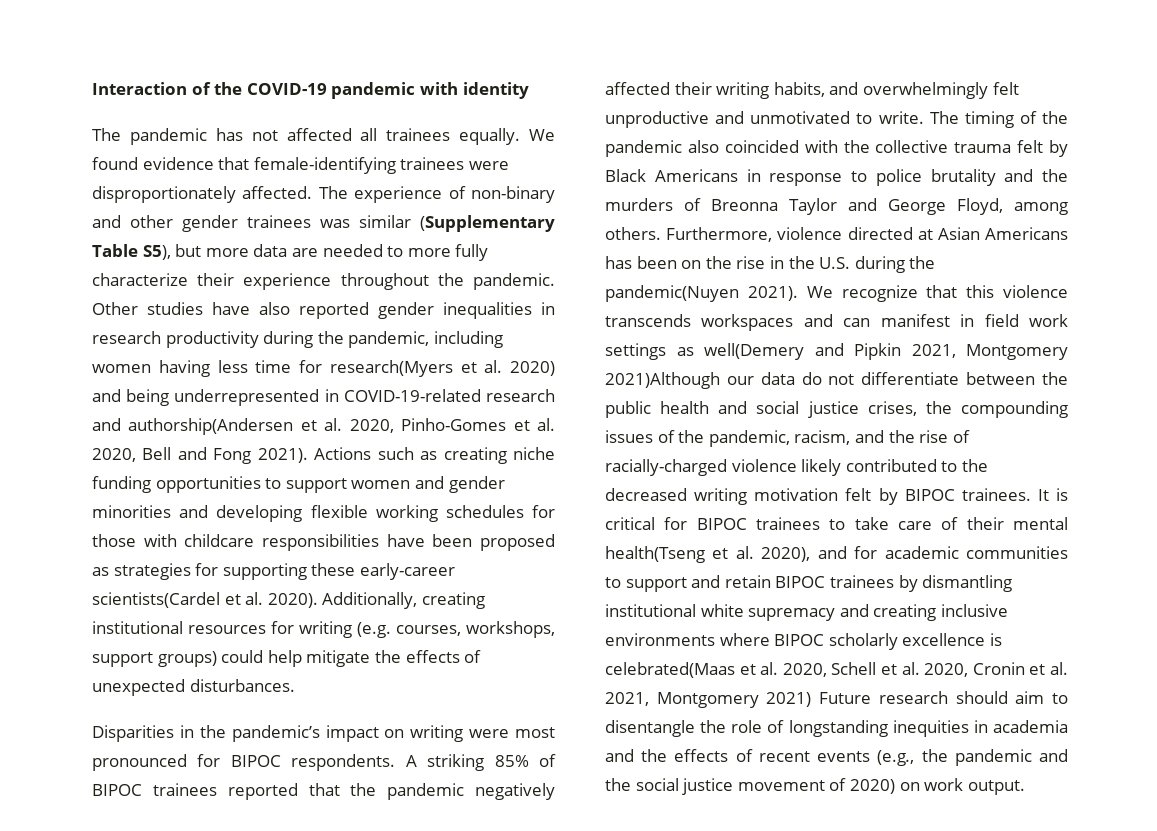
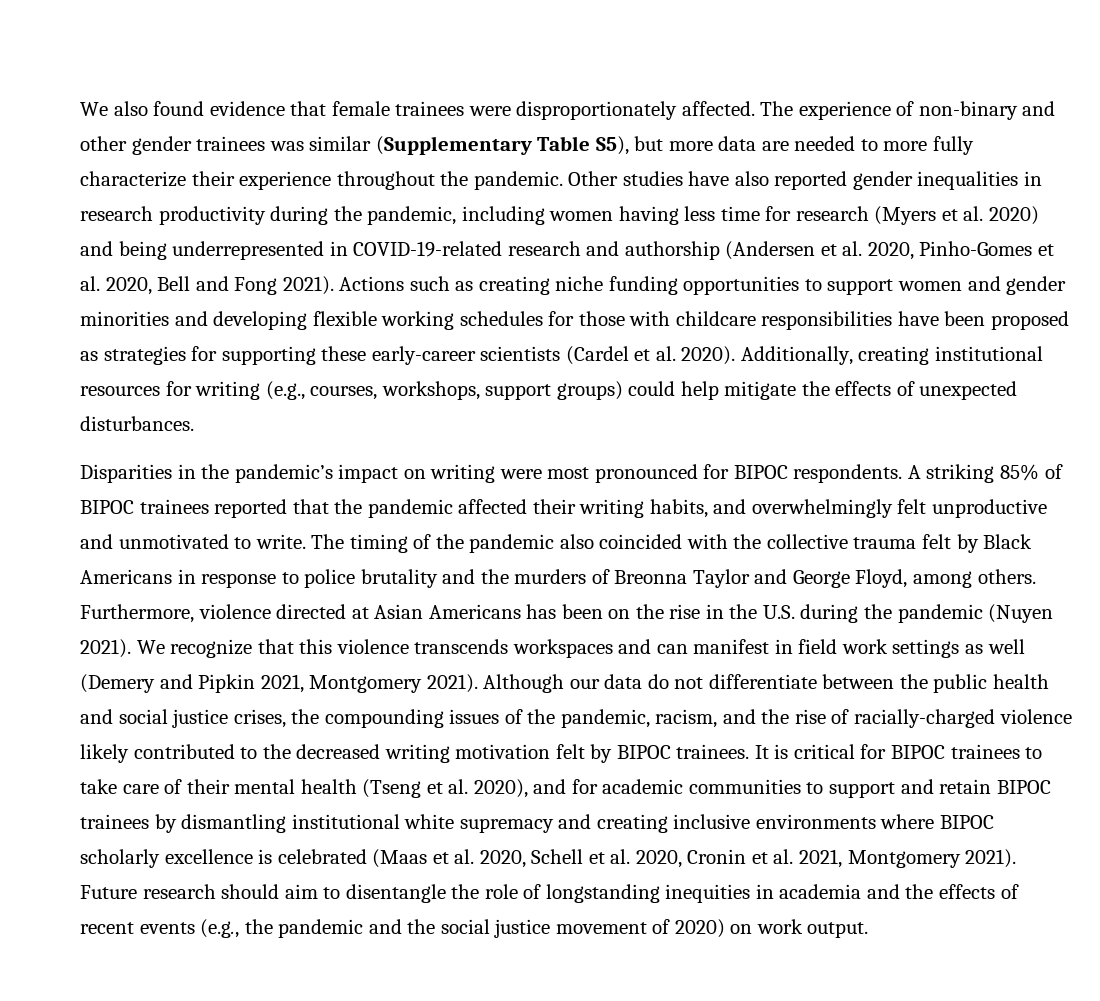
[92,82,529,99] [92,128,555,145] Interaction of the COVID-19 pandemic with identity // The pandemic has not affected all trainees equally. We -> [80,101,148,116] We also
[253,157,396,174] female-identifying -> [331,101,390,116] female
[329,360,453,377] research(Myers -> [795,206,937,225] research (Myers
[128,418,294,435] authorship(Andersen -> [624,241,816,260] authorship (Andersen
[92,592,220,608] scientists(Cardel -> [480,346,629,365] scientists (Cardel
[357,622,391,638] (e.g. -> [265,381,305,400] (e.g.,
[474,783,555,800] negatively -> (453, 508) none
[605,285,739,302] pandemic(Nuyen -> [897,604,1054,623] pandemic (Nuyen
[704,343,804,360] well(Demery -> [987,639,1025,654] [80,674,155,693] well (Demery
[605,372,720,389] 2021)Although -> [426,674,565,693] 2021). Although
[605,546,705,563] health(Tseng -> [300,779,422,798] health (Tseng
[605,662,735,678] celebrated(Maas -> [277,849,428,868] celebrated (Maas
[766,692,812,707] 2021) -> [965,849,1017,868] 2021).

